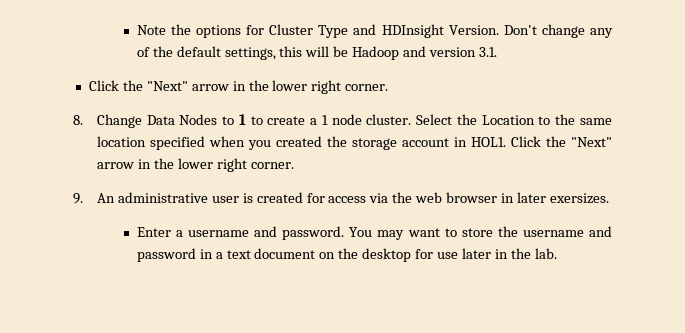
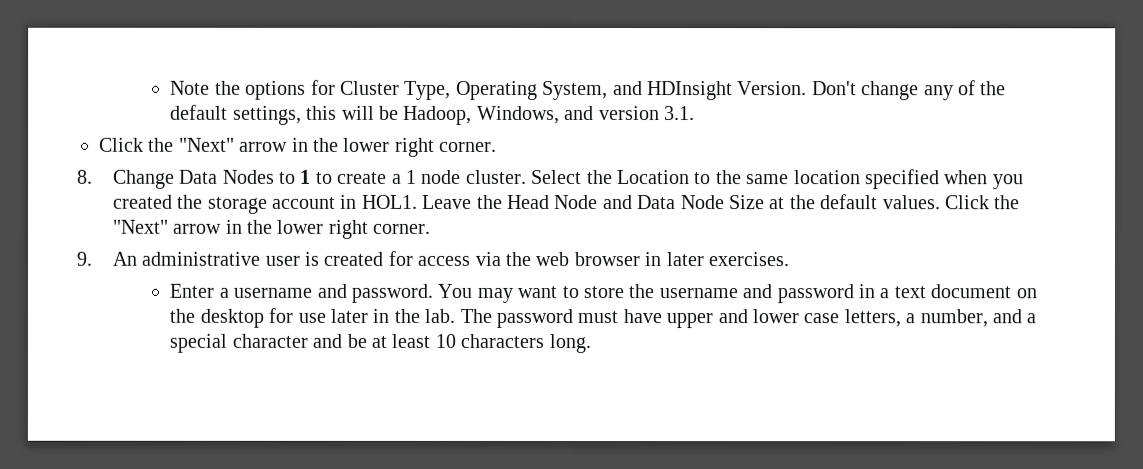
[318,25,349,38] Type -> [404,80,609,101] Type, Operating System,
[352,46,400,60] Hadoop -> [403,105,560,125] Hadoop, Windows,
(506, 142) none -> [422,194,941,210] Leave the Head Node and Data Node Size at the default values.
[549,193,609,204] exersizes. -> [707,252,789,267] exercises.
(557, 253) none -> [459,308,1037,329] [169,333,591,354] The password must have upper and lower case letters, a number, and a special character and be at least 10 characters long.

